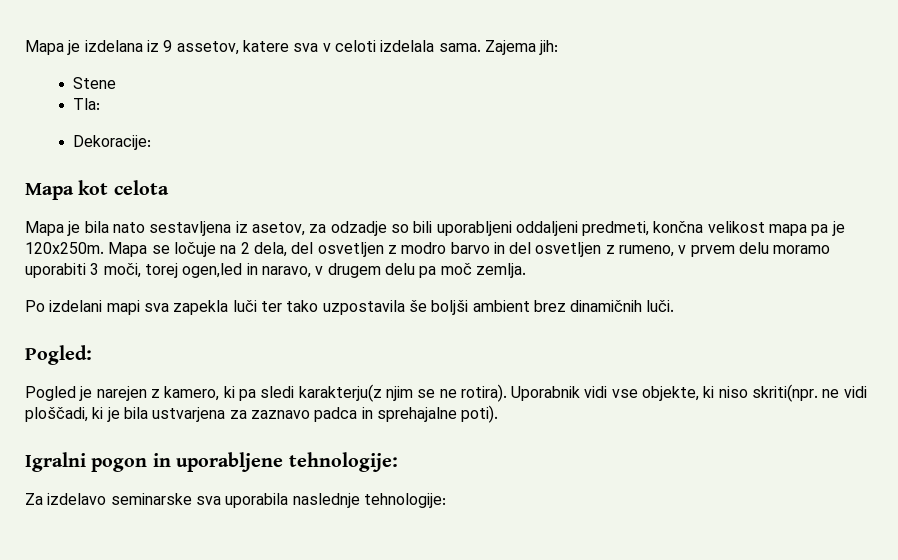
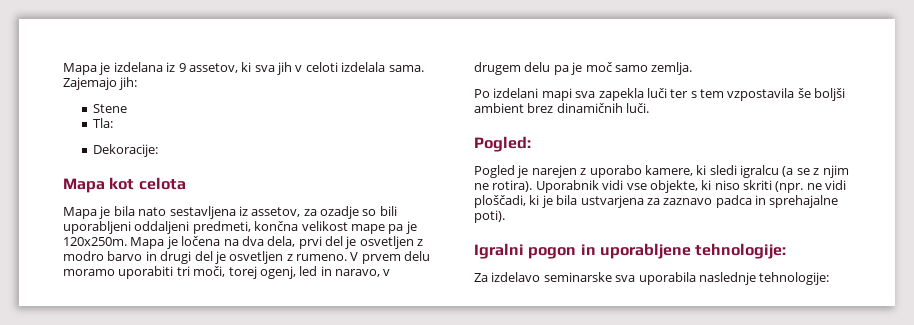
[242,40,319,52] katere sva -> [241,62,292,75] ki sva jih
[484,40,536,55] Zajema -> [63,77,117,90] Zajemajo
[251,221,387,236] asetov, za odzadje -> [251,206,359,219] assetov, za ozadje
[769,224,808,236] mapa -> [350,224,385,234] mape
[151,242,314,257] se ločuje na 2 dela, del -> [166,236,357,249] je ločena na dva dela, prvi del je
[509,242,687,257] del osvetljen z rumeno, v -> [160,251,359,264] drugi del je osvetljen z rumeno. V
[90,263,100,275] 3 -> [176,266,190,276] tri
[182,263,243,278] ogen,led -> [259,266,318,279] ogenj, led
[440,263,472,275] moč -> [571,62,648,75] je moč samo
[286,300,405,315] tako uzpostavila -> [690,88,795,101] s tem vzpostavila
[164,384,436,402] kamero, ki pa sledi karakterju(z njim se -> [589,165,849,178] uporabo kamere, ki sledi igralcu (a se z njim
[752,384,819,402] skriti(npr. -> [743,180,804,193] skriti (npr.

